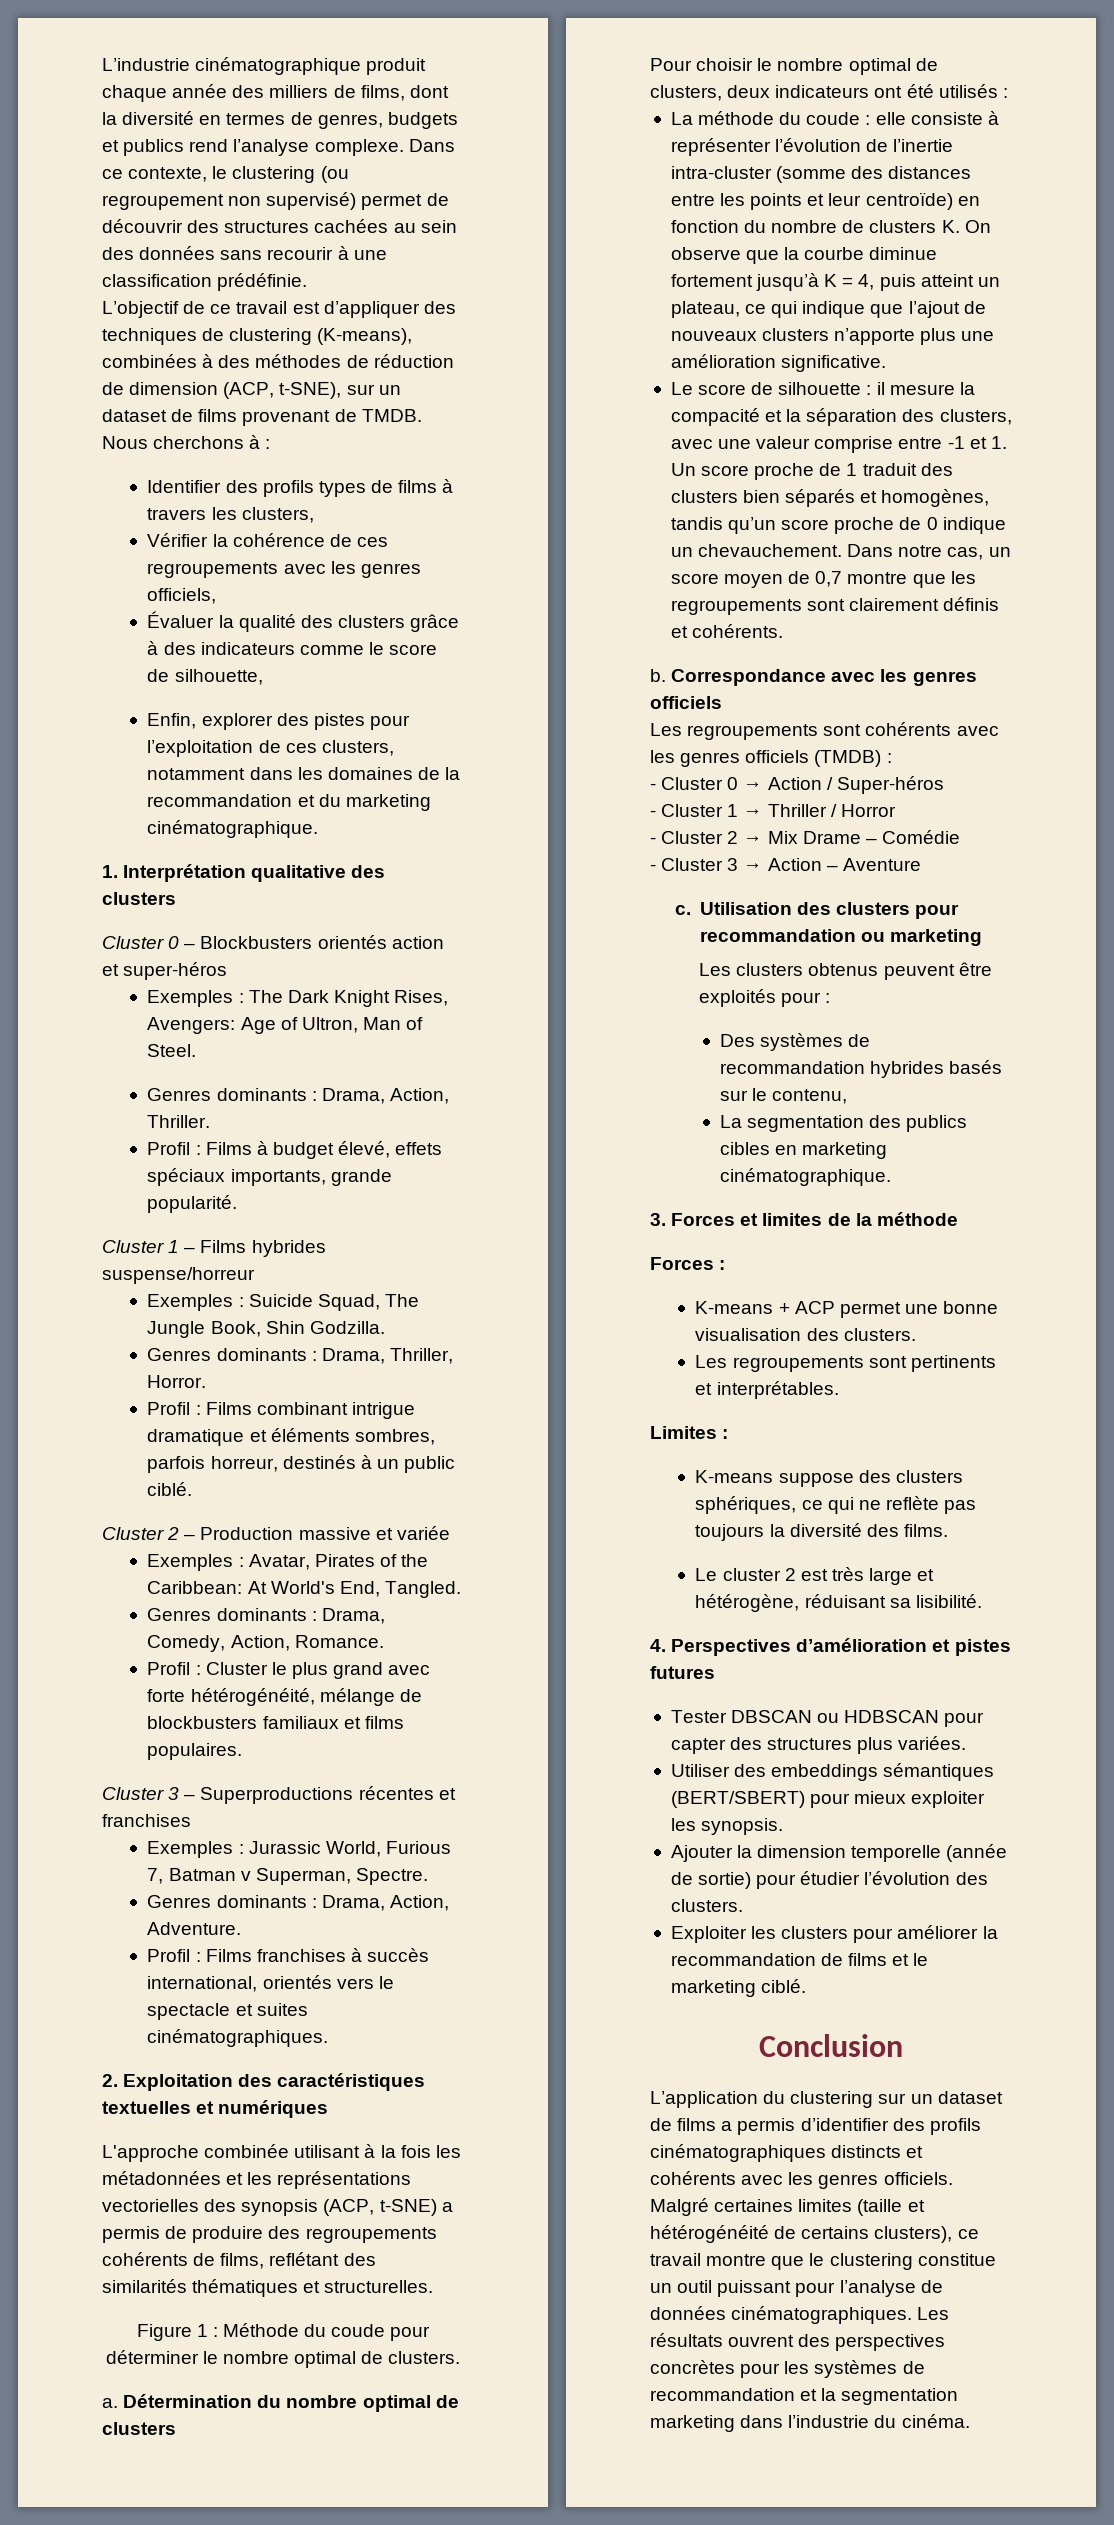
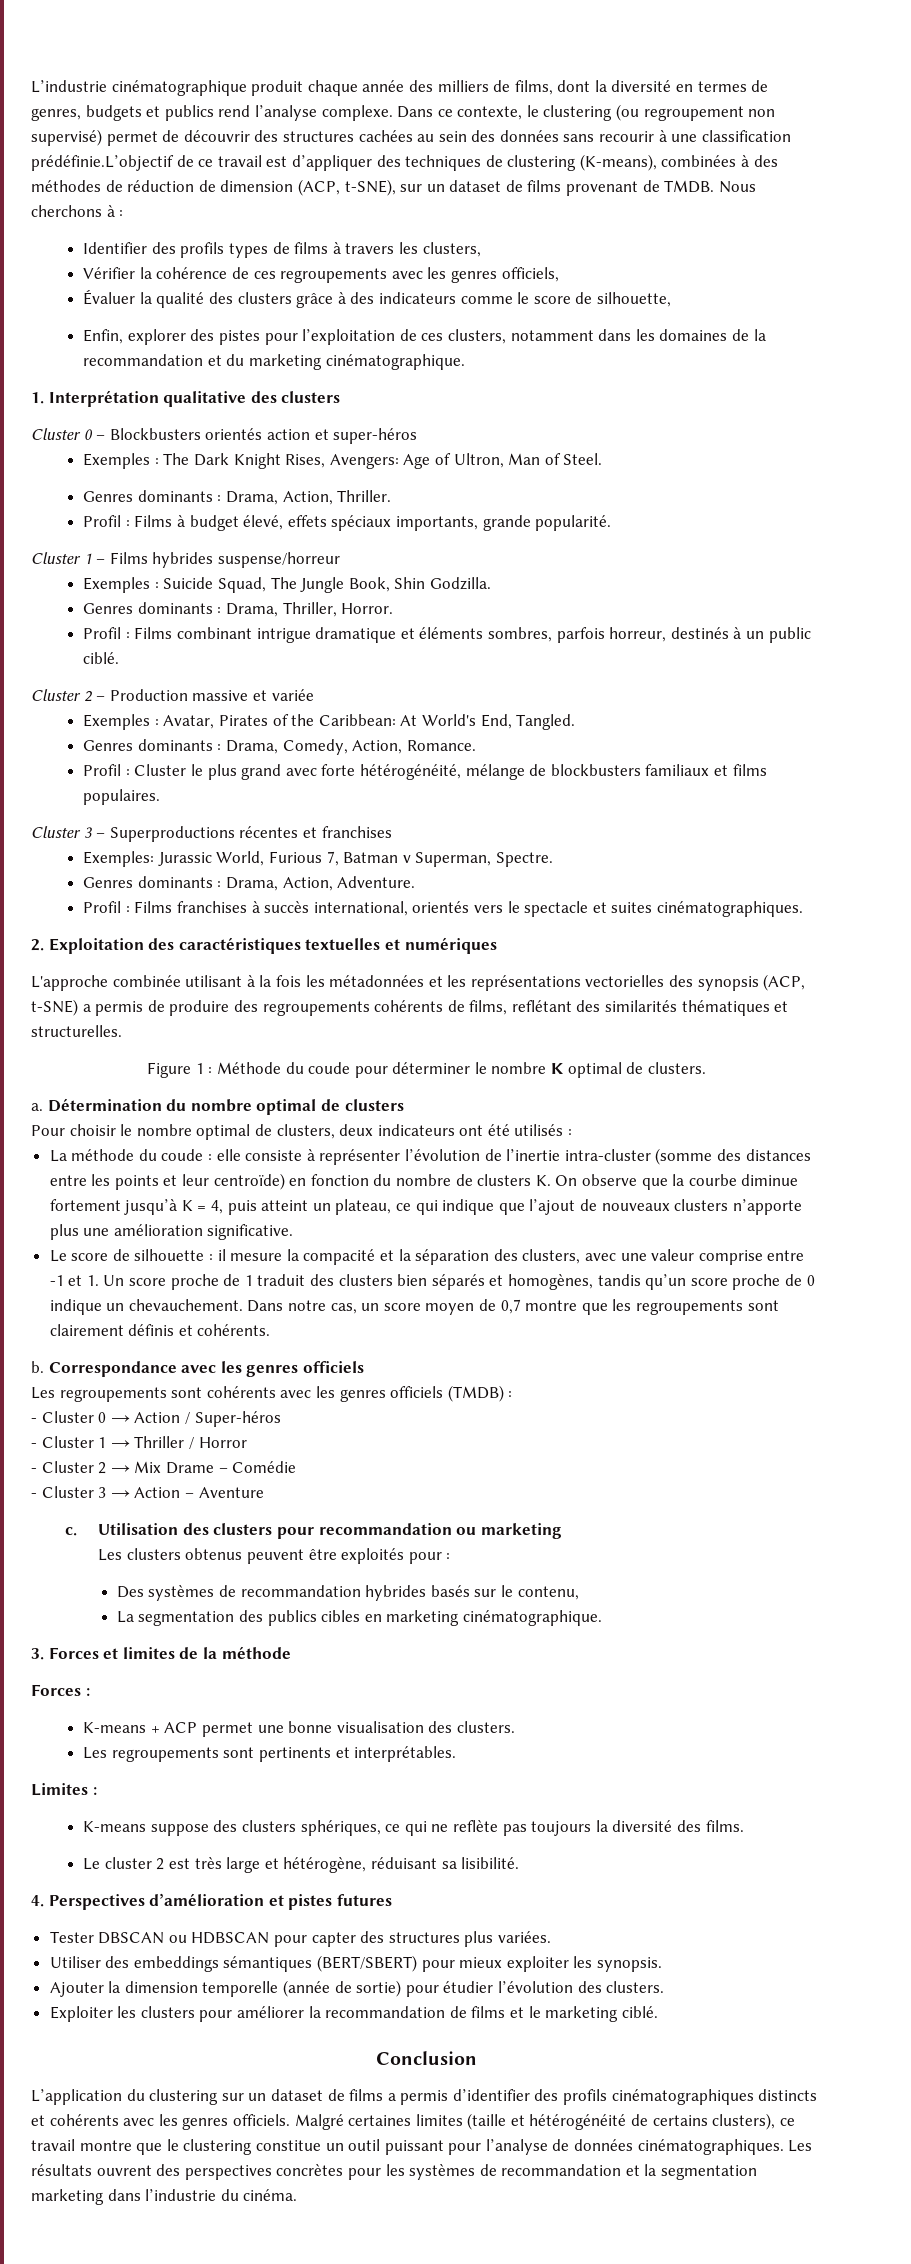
[217,273,308,291] [102,301,179,318] prédéfinie. // L’objectif -> [31,155,174,171] prédéfinie.L’objectif
[147,1841,244,1858] Exemples : -> [83,851,155,867] Exemples:
(289, 2357) none -> [551,1063,565,1074] K

